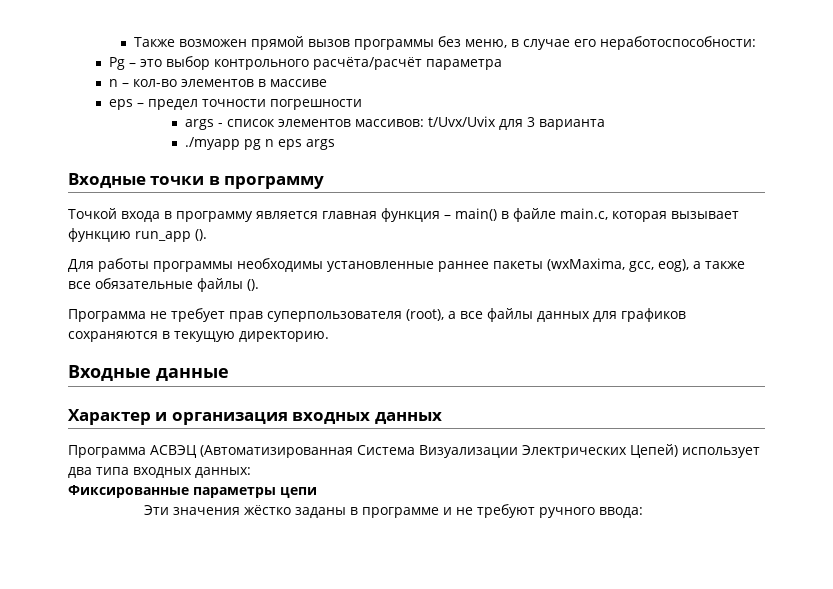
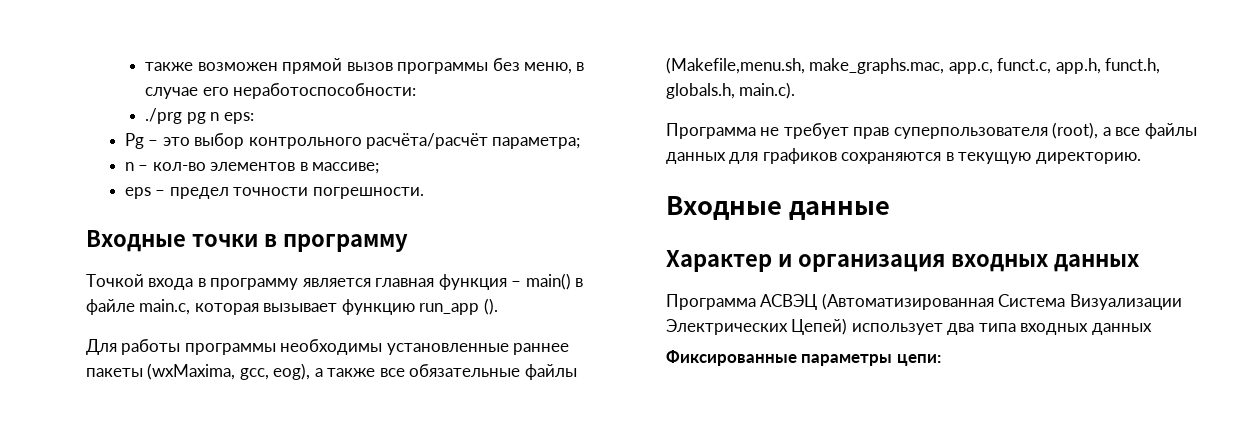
[134,37,176,47] Также -> [145,62,194,71] также
(757, 43) none -> [145,108,254,124] // ./prg pg n eps:
[425,59,502,70] параметра -> [492,137,581,149] параметра;
[269,79,327,87] массиве -> [311,162,379,174] массиве;
[269,99,362,110] [184,116,605,130] [184,137,335,150] погрешности // args - список элементов массивов: t/Uvx/Uvix для 3 варианта // ./myapp pg n eps args -> [312,187,424,199] погрешности.
[247,279,259,291] (). -> [666,57,1161,74] [666,82,796,99] (Makefile,menu.sh, make_graphs.mac, app.c, funct.c, app.h, funct.h, globals.h, main.c).
[195,467,251,478] данных: -> [1091,323,1152,335] данных
[280,487,317,498] [143,504,643,518] цепи // Эти значения жёстко заданы в программе и не требуют ручного ввода: -> [896,354,941,366] цепи:

